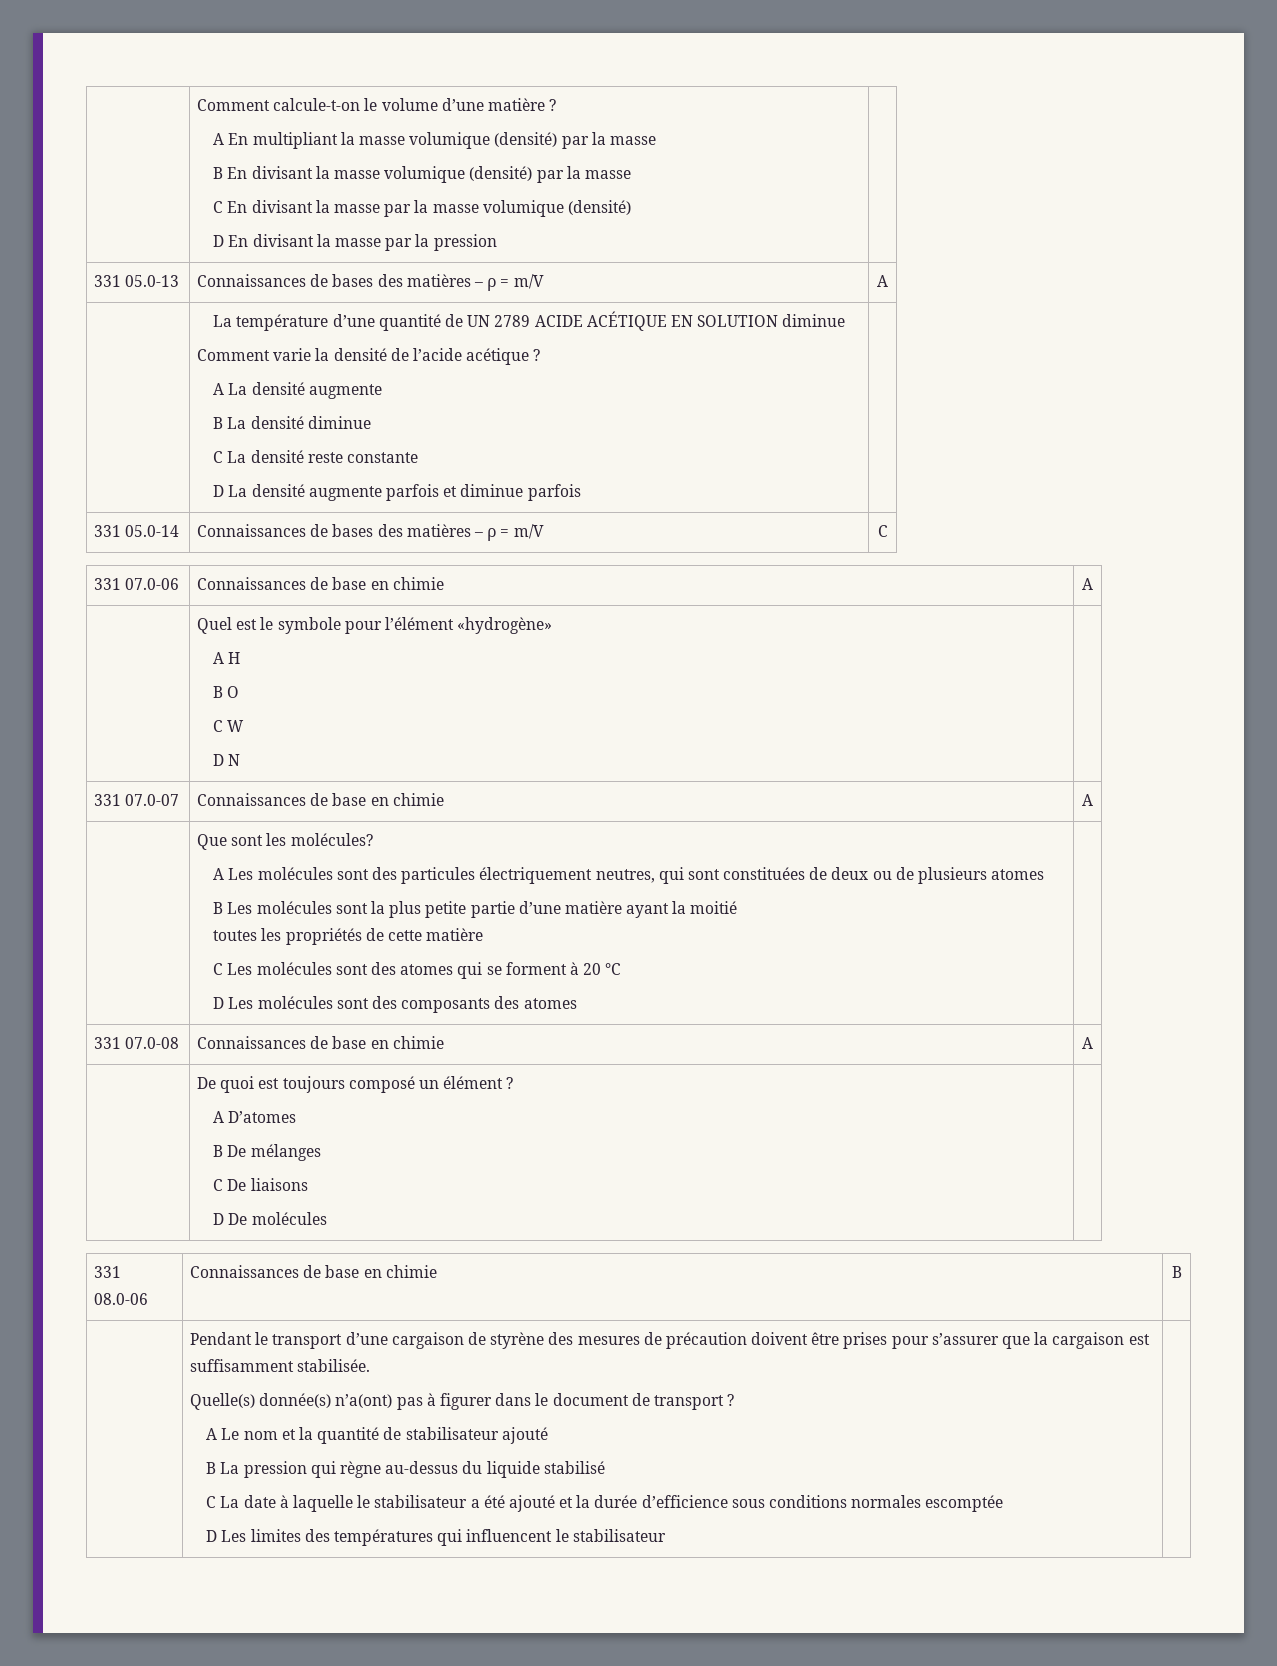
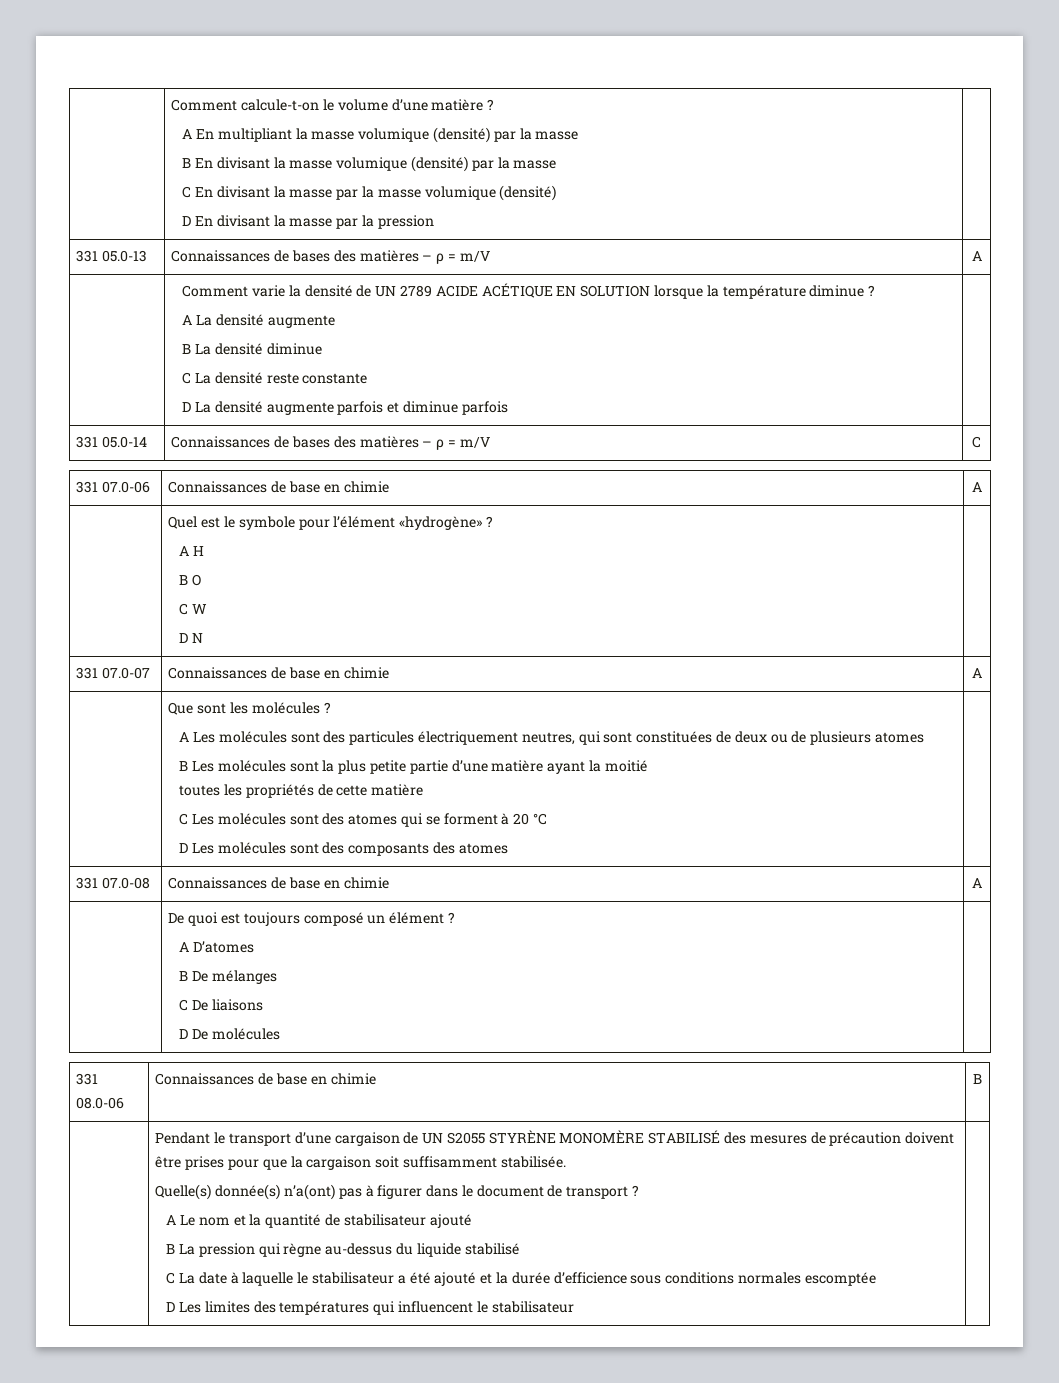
[213,314,441,331] La température d’une quantité -> [182,285,353,297] Comment varie la densité
[782,314,846,327] [197,348,530,365] diminue // Comment varie la densité de l’acide acétique -> [653,285,865,299] lorsque la température diminue
(553, 625) none -> [485,516,493,527] ?
[290,833,373,846] molécules? -> [251,702,331,714] molécules ?
[490,1332,545,1349] styrène -> [422,1130,721,1144] UN S2055 STYRÈNE MONOMÈRE STABILISÉ
[931,1333,999,1345] s’assurer -> (259, 1164) none
[1128,1334,1150,1345] est -> [375,1156,400,1168] soit

